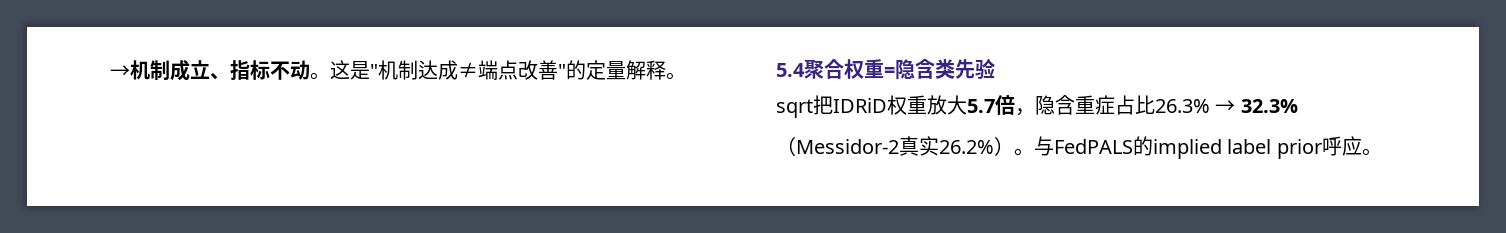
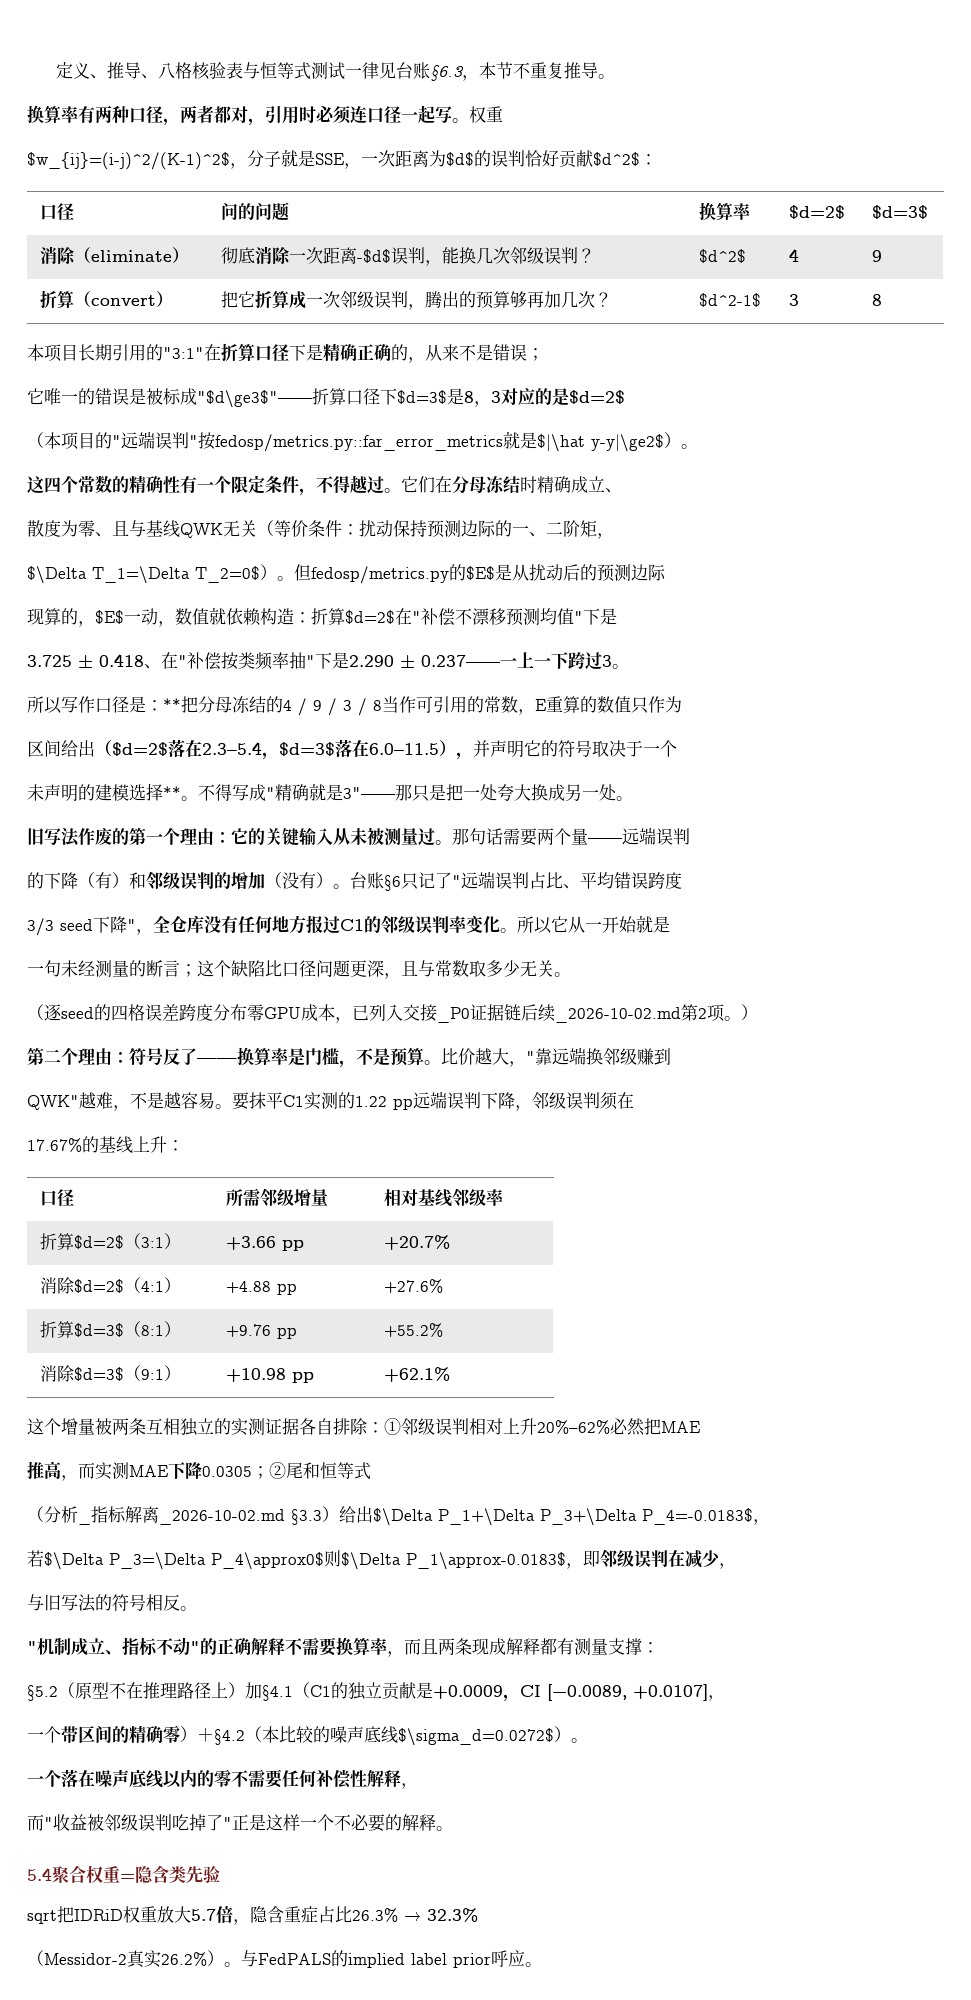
[110,65,130,78] → -> [55,62,615,81] [27,105,503,126] [27,149,657,170] [40,203,75,220] [221,202,290,221] [699,202,752,221] [789,205,846,219] [872,205,929,219] [40,246,190,265] [221,246,596,266] [699,249,747,263] [789,249,800,262] [872,250,883,262] [40,290,174,308] [221,290,613,310] [699,293,762,307] [789,294,800,306] [872,294,883,306] [27,343,544,363] [27,388,625,408] [27,431,698,452] [27,475,622,496] [27,520,614,539] [27,564,666,584] [27,607,617,627] [27,652,629,670] [27,696,682,716] [27,739,677,760] [27,783,633,802] [27,827,690,847] [27,871,682,891] [27,915,670,936] [27,960,571,979] [27,1004,758,1023] [27,1047,671,1068] [27,1091,634,1111] [27,1136,184,1154] [40,1189,75,1206] [226,1188,329,1207] [384,1188,505,1207] [40,1233,182,1250] [226,1236,305,1251] [384,1235,451,1250] [40,1277,182,1294] [226,1281,298,1295] [384,1279,444,1293] [40,1321,182,1338] [226,1324,298,1339] [384,1323,444,1337] [40,1365,182,1382] [226,1368,315,1383] [384,1367,451,1382] [27,1418,700,1436] [27,1461,371,1481] [27,1506,770,1526] [27,1549,736,1570] [27,1594,197,1612] [27,1641,37,1653] 定义、推导、八格核验表与恒等式测试一律见台账§6.3，本节不重复推导。 // 换算率有两种口径，两者都对，引用时必须连口径一起写。权重 // $w_{ij}=(i-j)^2/(K-1)^2$，分子就是SSE，一次距离为$d$的误判恰好贡献$d^2$： // 口径 | 问的问题 | 换算率 | $d=2$ | $d=3$ // 消除（eliminate） | 彻底消除一次距离-$d$误判，能换几次邻级误判？ | $d^2$ | 4 | 9 // 折算（convert） | 把它折算成一次邻级误判，腾出的预算够再加几次？ | $d^2-1$ | 3 | 8 // 本项目长期引用的"3:1"在折算口径下是精确正确的，从来不是错误； // 它唯一的错误是被标成"$d\ge3$"——折算口径下$d=3$是8，3对应的是$d=2$ // （本项目的"远端误判"按fedosp/metrics.py::far_error_metrics就是$|\hat y-y|\ge2$）。 // 这四个常数的精确性有一个限定条件，不得越过。它们在分母冻结时精确成立、 // 散度为零、且与基线QWK无关（等价条件：扰动保持预测边际的一、二阶矩， // $\Delta T_1=\Delta T_2=0$）。但fedosp/metrics.py的$E$是从扰动后的预测边际 // 现算的，$E$一动，数值就依赖构造：折算$d=2$在"补偿不漂移预测均值"下是 // 3.725 ± 0.418、在"补偿按类频率抽"下是2.290 ± 0.237——一上一下跨过3。 // 所以写作口径是：**把分母冻结的4 / 9 / 3 / 8当作可引用的常数，E重算的数值只作为 // 区间给出（$d=2$落在2.3–5.4，$d=3$落在6.0–11.5），并声明它的符号取决于一个 // 未声明的建模选择**。不得写成"精确就是3"——那只是把一处夸大换成另一处。 // 旧写法作废的第一个理由：它的关键输入从未被测量过。那句话需要两个量——远端误判 // 的下降（有）和邻级误判的增加（没有）。台账§6只记了"远端误判占比、平均错误跨度 // 3/3 seed下降"，全仓库没有任何地方报过C1的邻级误判率变化。所以它从一开始就是 // 一句未经测量的断言；这个缺陷比口径问题更深，且与常数取多少无关。 // （逐seed的四格误差跨度分布零GPU成本，已列入交接_P0证据链后续_2026-10-02.md第2项。） // 第二个理由：符号反了——换算率是门槛，不是预算。比价越大，"靠远端换邻级赚到 // QWK"越难，不是越容易。要抹平C1实测的1.22 pp远端误判下降，邻级误判须在 // 17.67%的基线上升： // 口径 | 所需邻级增量 | 相对基线邻级率 // 折算$d=2$（3:1） | +3.66 pp | +20.7% // 消除$d=2$（4:1） | +4.88 pp | +27.6% // 折算$d=3$（8:1） | +9.76 pp | +55.2% // 消除$d=3$（9:1） | +10.98 pp | +62.1% // 这个增量被两条互相独立的实测证据各自排除：①邻级误判相对上升20%–62%必然把MAE // 推高，而实测MAE下降0.0305；②尾和恒等式 // （分析_指标解离_2026-10-02.md §3.3）给出$\Delta P_1+\Delta P_3+\Delta P_4=-0.0183$， // 若$\Delta P_3=\Delta P_4\approx0$则$\Delta P_1\approx-0.0183$，即邻级误判在减少， // 与旧写法的符号相反。 // "
[310,60,626,80] 。这是"机制达成≠端点改善"的定量 -> [190,1637,659,1657] [27,1682,725,1702] [27,1725,588,1746] [27,1769,418,1789] [27,1814,402,1832] "的正确解释不需要换算率，而且两条现成解释都有测量支撑： // §5.2（原型不在推理路径上）加§4.1（C1的独立贡献是+0.0009，CI [−0.0089, +0.0107]， // 一个带区间的精确零）＋§4.2（本比较的噪声底线$\sigma_d=0.0272$）。 // 一个落在噪声底线以内的零不需要任何补偿性解释， // 而"收益被邻级误判吃掉了"正是这样一个不必要的

